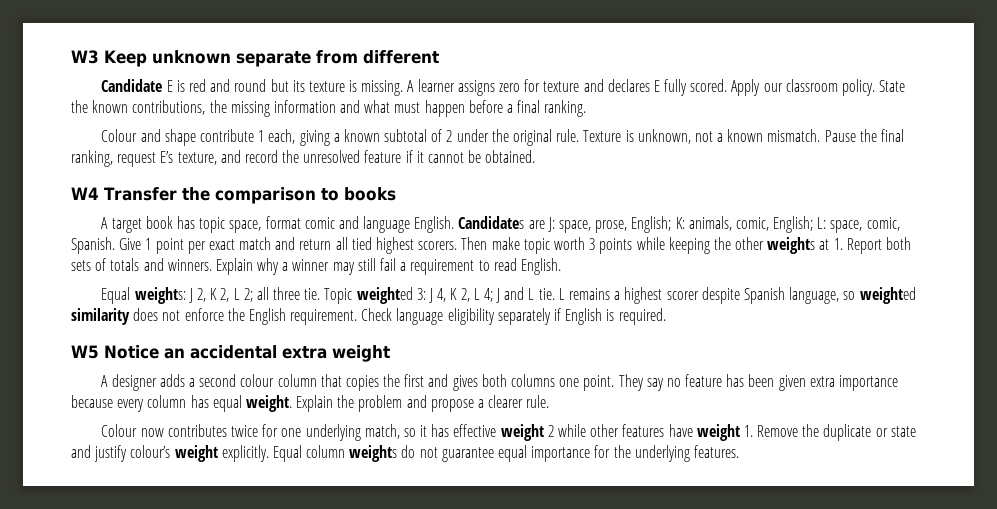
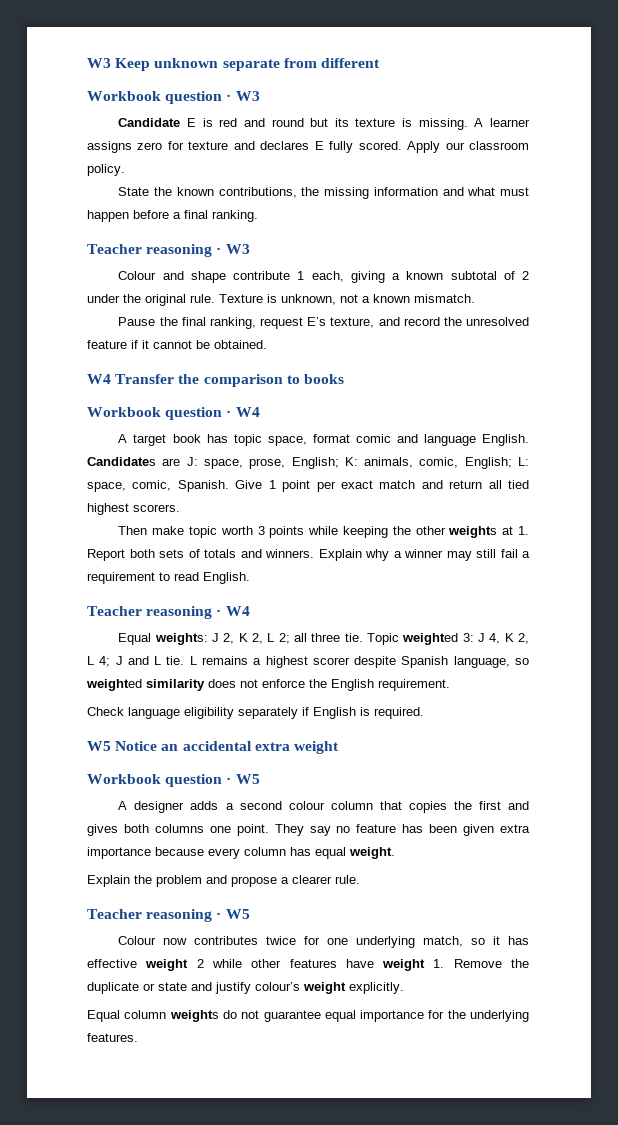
(439, 57) none -> [87,91,260,104] // Workbook question · W3
(876, 87) none -> (125, 170) //
(587, 108) none -> [87,244,250,257] // Teacher reasoning · W3
(821, 135) none -> (475, 298) //
(396, 194) none -> [87,407,260,420] // Workbook question · W4
(458, 245) none -> (180, 508) //
(561, 266) none -> [87,606,250,619] // Teacher reasoning · W4
(358, 317) none -> (450, 685) //
(390, 353) none -> [87,774,260,787] // Workbook question · W5
(292, 403) none -> (395, 853) //
(550, 401) none -> [87,909,250,922] // Teacher reasoning · W5
(269, 453) none -> (404, 988) //

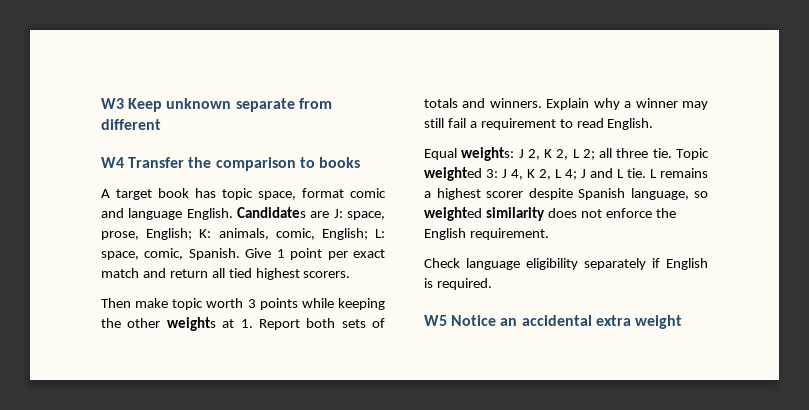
[87,91,260,104] [118,118,530,130] [87,141,529,153] [87,164,125,176] [118,187,529,199] [87,210,258,222] [87,244,250,257] [118,271,529,283] [87,294,475,306] [118,317,529,329] [87,340,267,349] // Workbook question · W3 // Candidate E is red and round but its texture is missing. A learner assigns zero for texture and declares E fully scored. Apply our classroom policy. // State the known contributions, the missing information and what must happen before a final ranking. // Teacher reasoning · W3 // Colour and shape contribute 1 each, giving a known subtotal of 2 under the original rule. Texture is unknown, not a known mismatch. // Pause the final ranking, request E’s texture, and record the unresolved feature if it cannot be obtained. -> (161, 124) none
[87,407,260,420] // Workbook question · W4 -> (360, 162) none
[87,606,250,619] // Teacher reasoning · W4 -> (654, 124) none
[87,774,260,787] [118,801,530,813] [87,824,530,836] [87,847,395,859] [87,875,360,887] [87,909,250,922] [118,936,530,948] [87,959,529,971] [87,982,404,994] [87,1010,530,1022] [87,1033,138,1042] // Workbook question · W5 // A designer adds a second colour column that copies the first and gives both columns one point. They say no feature has been given extra importance because every column has equal weight. // Explain the problem and propose a clearer rule. // Teacher reasoning · W5 // Colour now contributes twice for one underlying match, so it has effective weight 2 while other features have weight 1. Remove the duplicate or state and justify colour’s weight explicitly. // Equal column weights do not guarantee equal importance for the underlying features. -> (682, 322) none

